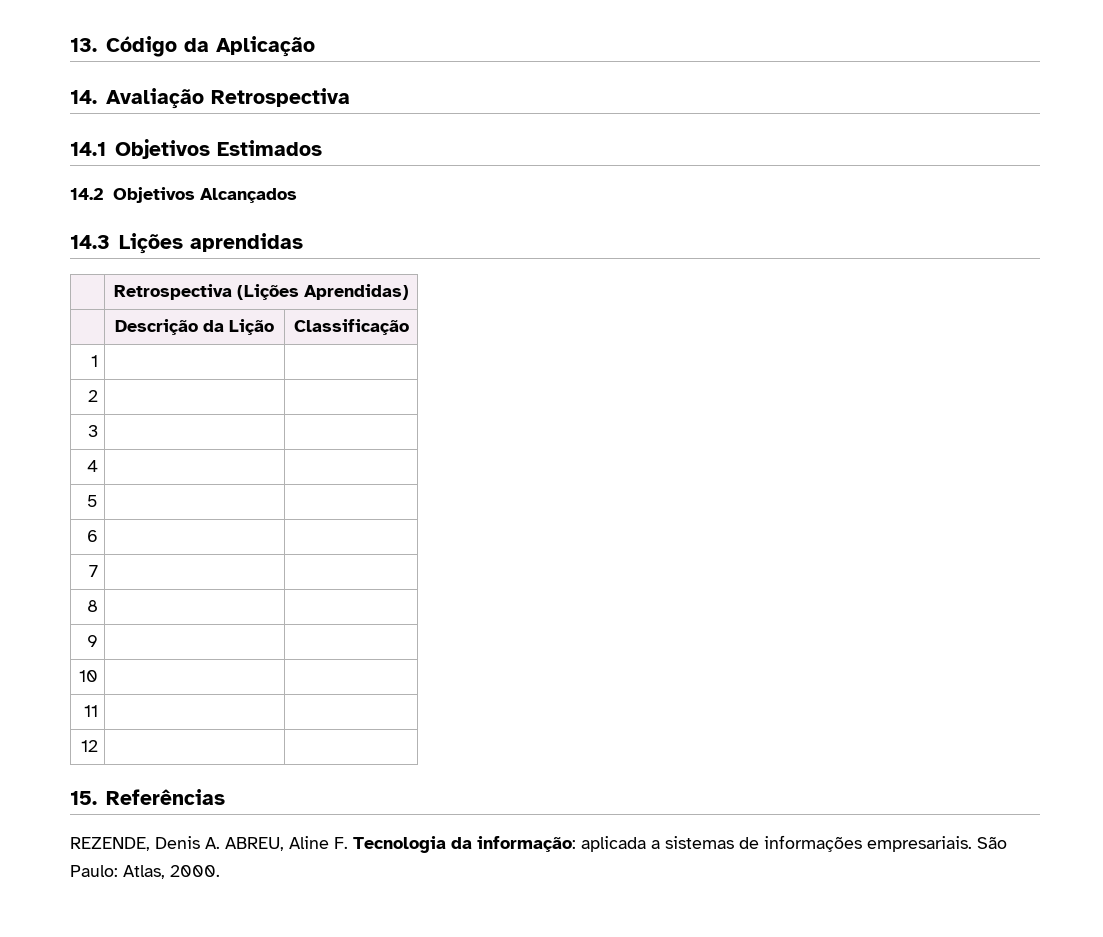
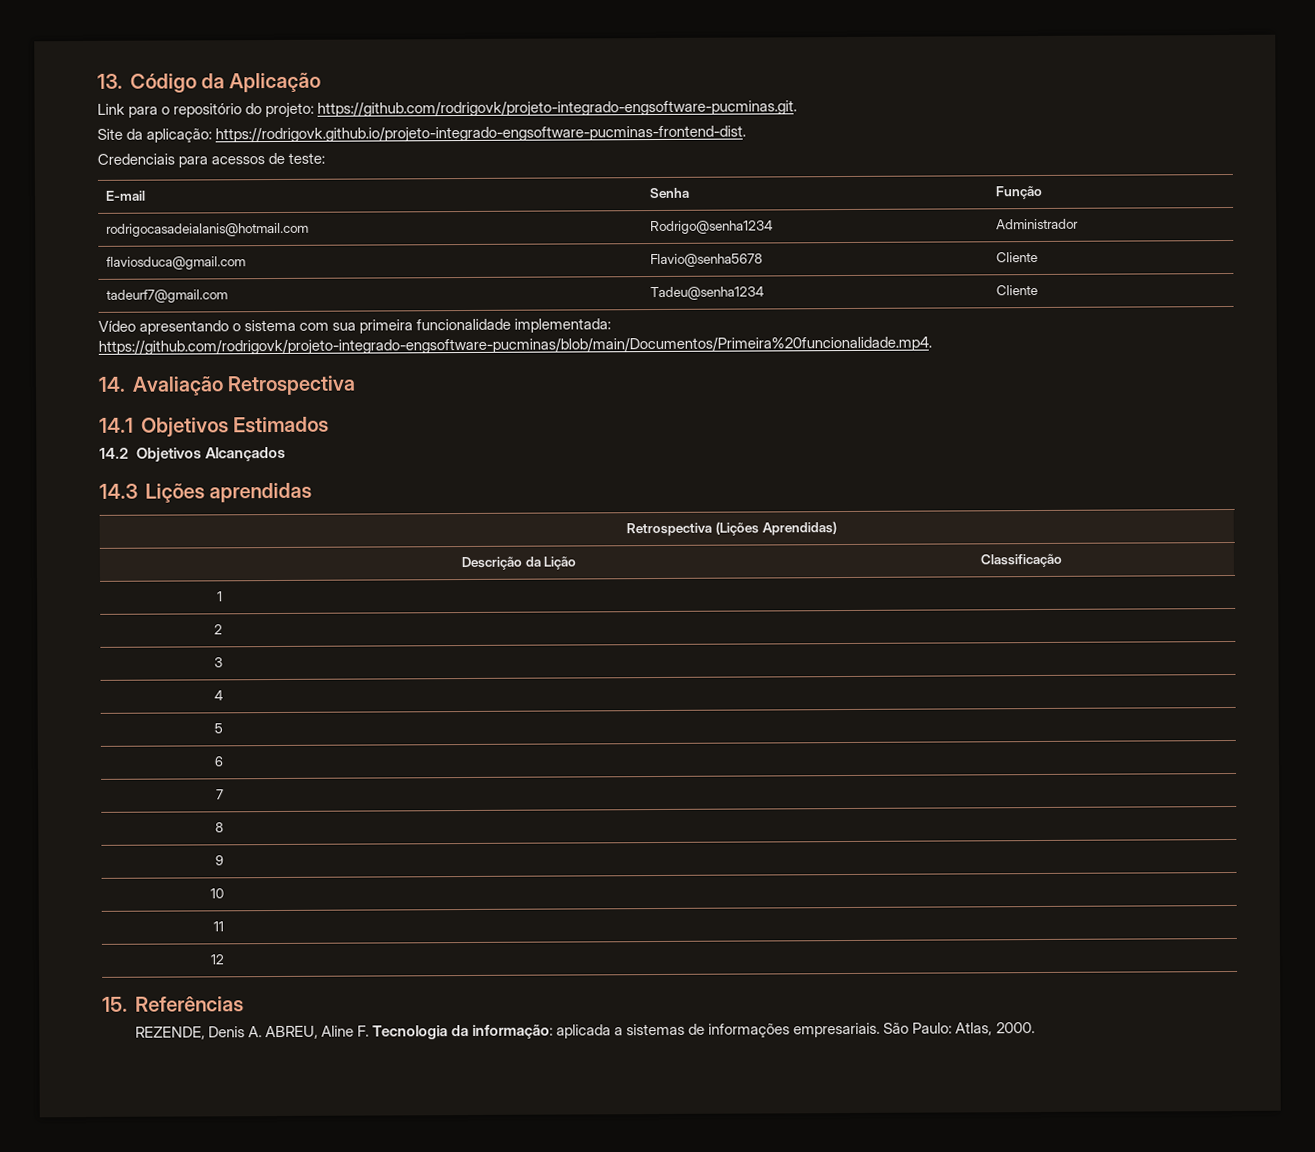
(315, 46) none -> [97,99,798,119] [97,124,747,144] [97,152,326,168] [104,190,146,201] [648,187,690,199] [994,185,1043,200] [105,222,309,237] [649,220,773,235] [995,218,1079,230] [105,256,246,270] [649,253,763,268] [995,252,1038,263] [105,289,228,303] [649,286,764,301] [995,285,1038,296] [98,318,612,335] [98,335,932,356] // Link para o repositório do projeto: https://github.com/rodrigovk/projeto-integrado-engsoftware-pucminas.git. // Site da aplicação: https://rodrigovk.github.io/projeto-integrado-engsoftware-pucminas-frontend-dist. // Credenciais para acessos de teste: // E-mail | Senha | Função // rodrigocasadeialanis@hotmail.com | Rodrigo@senha1234 | Administrador // flaviosduca@gmail.com | Flavio@senha5678 | Cliente // tadeurf7@gmail.com | Tadeu@senha1234 | Cliente // Vídeo apresentando o sistema com sua primeira funcionalidade implementada: https://github.com/rodrigovk/projeto-integrado-engsoftware-pucminas/blob/main/Documentos/Primeira%20funcionalidade.mp4.

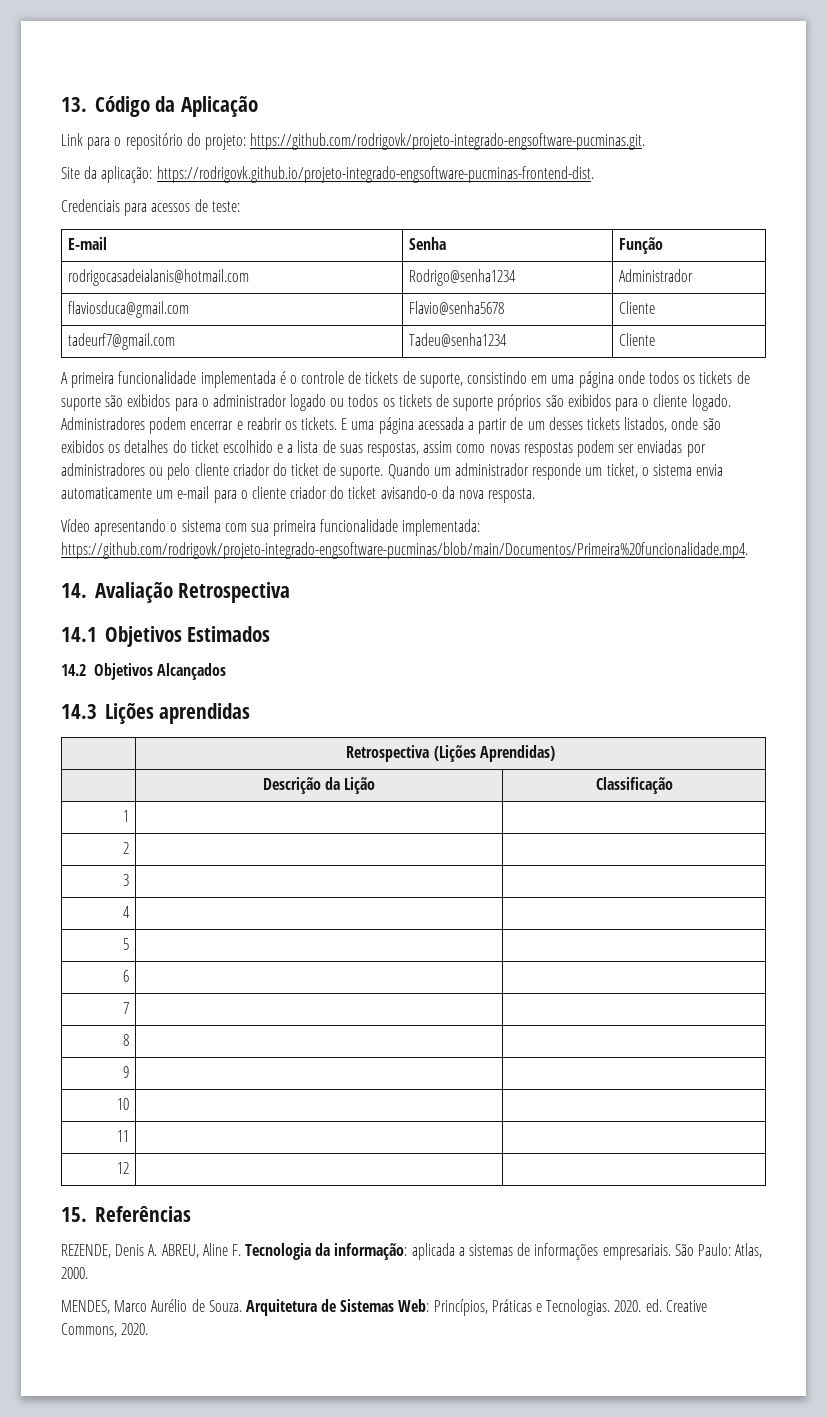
(1038, 290) none -> [61,371,750,388] [61,394,731,411] [61,417,721,434] [61,440,706,457] [61,463,724,480] [61,486,536,503] // A primeira funcionalidade implementada é o controle de tickets de suporte, consistindo em uma página onde todos os tickets de suporte são exibidos para o administrador logado ou todos os tickets de suporte próprios são exibidos para o cliente logado. Administradores podem encerrar e reabrir os tickets. E uma página acessada a partir de um desses tickets listados, onde são exibidos os detalhes do ticket escolhido e a lista de suas respostas, assim como novas respostas podem ser enviadas por administradores ou pelo cliente criador do ticket de suporte. Quando um administrador responde um ticket, o sistema envia automaticamente um e-mail para o cliente criador do ticket avisando-o da nova resposta.
(1035, 1028) none -> [61,1299,707,1316] [61,1323,149,1337] // MENDES, Marco Aurélio de Souza. Arquitetura de Sistemas Web: Princípios, Práticas e Tecnologias. 2020. ed. Creative Commons, 2020.

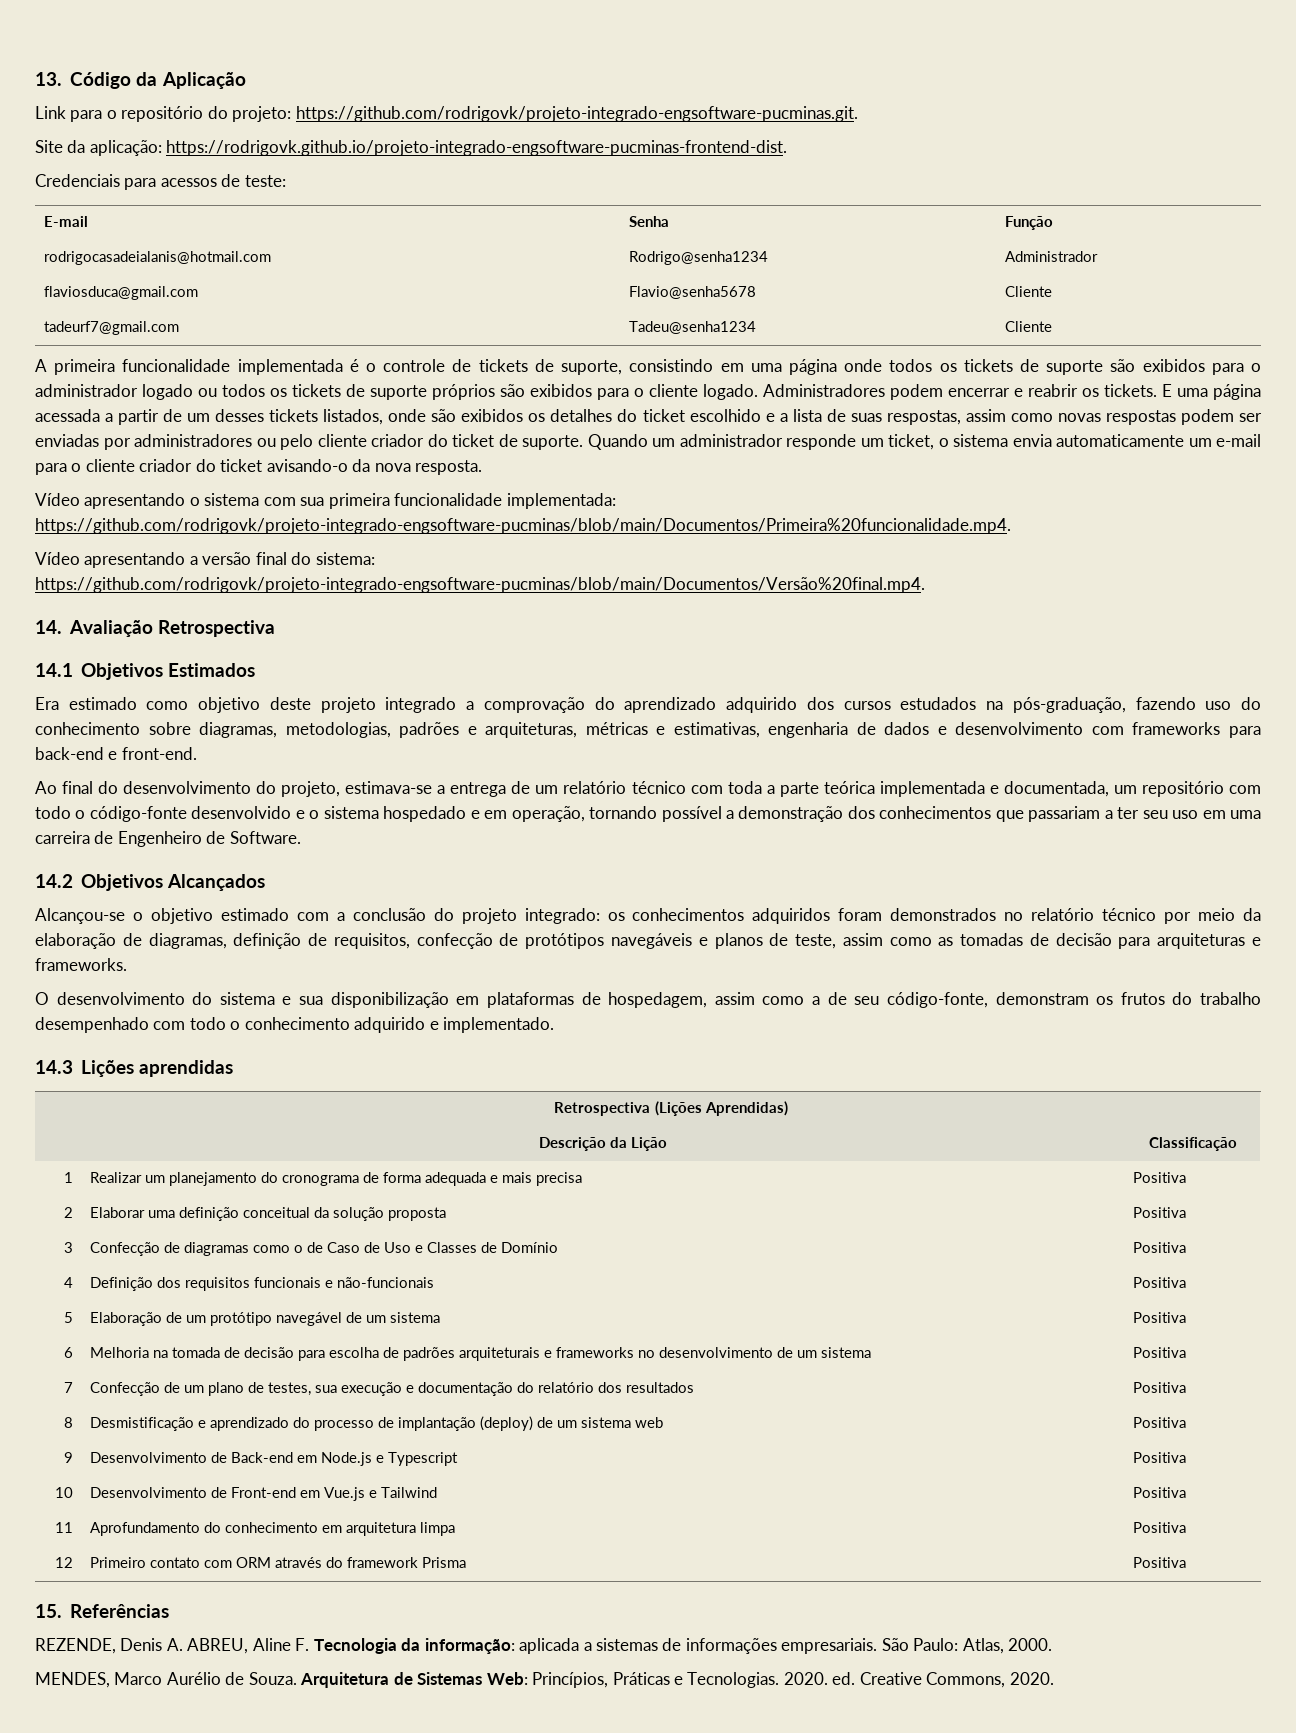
(748, 550) none -> [35,552,375,568] [35,577,925,593] // Vídeo apresentando a versão final do sistema: https://github.com/rodrigovk/projeto-integrado-engsoftware-pucminas/blob/main/Documentos/Versão%20final.mp4.
[61,663,226,680] 14.2 Objetivos Alcançados -> [35,697,1261,713] [35,722,1261,738] [35,747,197,760] [35,781,1262,797] [35,806,1261,822] [35,831,301,847] [35,874,266,891] [35,908,1262,924] [35,933,1261,949] [35,958,127,971] [35,992,1261,1008] [35,1017,555,1033] Era estimado como objetivo deste projeto integrado a comprovação do aprendizado adquirido dos cursos estudados na pós-graduação, fazendo uso do conhecimento sobre diagramas, metodologias, padrões e arquiteturas, métricas e estimativas, engenharia de dados e desenvolvimento com frameworks para back-end e front-end. // Ao final do desenvolvimento do projeto, estimava-se a entrega de um relatório técnico com toda a parte teórica implementada e documentada, um repositório com todo o código-fonte desenvolvido e o sistema hospedado e em operação, tornando possível a demonstração dos conhecimentos que passariam a ter seu uso em uma carreira de Engenheiro de Software. // 14.2 Objetivos Alcançados // Alcançou-se o objetivo estimado com a conclusão do projeto integrado: os conhecimentos adquiridos foram demonstrados no relatório técnico por meio da elaboração de diagramas, definição de requisitos, confecção de protótipos navegáveis e planos de teste, assim como as tomadas de decisão para arquiteturas e frameworks. // O desenvolvimento do sistema e sua disponibilização em plataformas de hospedagem, assim como a de seu código-fonte, demonstram os frutos do trabalho desempenhado com todo o conhecimento adquirido e implementado.
[123,842,130,854] [123,874,130,886] [123,906,131,918] [123,938,130,950] [123,970,130,982] [123,1002,130,1014] [123,1034,130,1046] [123,1066,130,1078] [117,1098,130,1110] [117,1130,130,1142] [117,1162,130,1174] | // 2 | | // 3 | | // 4 | | // 5 | | // 6 | | // 7 | | // 8 | | // 9 | | // 10 | | // 11 | | // 12 | | -> [89,1172,583,1186] [1132,1172,1186,1183] [64,1207,74,1218] [89,1207,446,1221] [1132,1207,1186,1218] [64,1242,74,1253] [89,1242,559,1256] [1132,1242,1186,1253] [64,1277,74,1288] [89,1277,434,1291] [1132,1277,1186,1288] [64,1312,74,1323] [89,1312,440,1326] [1132,1312,1186,1323] [64,1347,74,1358] [89,1347,872,1361] [1132,1347,1186,1358] [64,1382,74,1393] [89,1382,695,1396] [1132,1382,1186,1393] [64,1417,74,1428] [89,1416,664,1431] [1132,1417,1186,1428] [64,1452,74,1463] [89,1452,458,1466] [1132,1452,1186,1463] [55,1487,74,1498] [89,1487,437,1501] [1132,1487,1186,1498] [55,1522,74,1533] [89,1522,455,1536] [1132,1522,1186,1533] [55,1557,74,1568] [89,1557,466,1568] [1132,1557,1186,1568] Realizar um planejamento do cronograma de forma adequada e mais precisa | Positiva // 2 | Elaborar uma definição conceitual da solução proposta | Positiva // 3 | Confecção de diagramas como o de Caso de Uso e Classes de Domínio | Positiva // 4 | Definição dos requisitos funcionais e não-funcionais | Positiva // 5 | Elaboração de um protótipo navegável de um sistema | Positiva // 6 | Melhoria na tomada de decisão para escolha de padrões arquiteturais e frameworks no desenvolvimento de um sistema | Positiva // 7 | Confecção de um plano de testes, sua execução e documentação do relatório dos resultados | Positiva // 8 | Desmistificação e aprendizado do processo de implantação (deploy) de um sistema web | Positiva // 9 | Desenvolvimento de Back-end em Node.js e Typescript | Positiva // 10 | Desenvolvimento de Front-end em Vue.js e Tailwind | Positiva // 11 | Aprofundamento do conhecimento em arquitetura limpa | Positiva // 12 | Primeiro contato com ORM através do framework Prisma | Positiva

